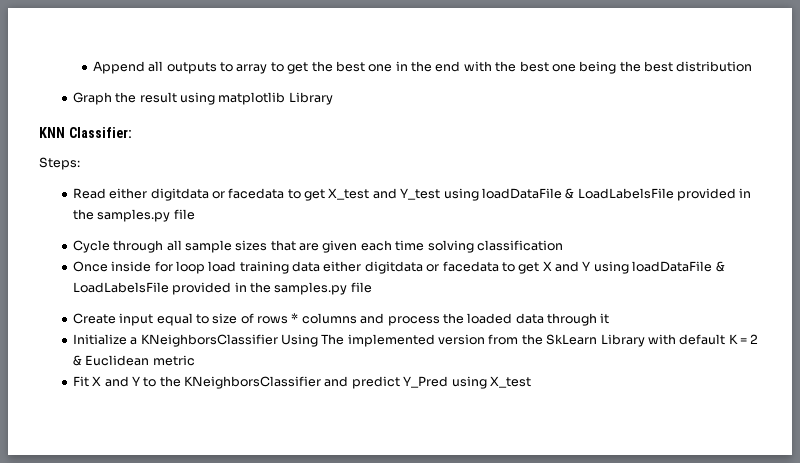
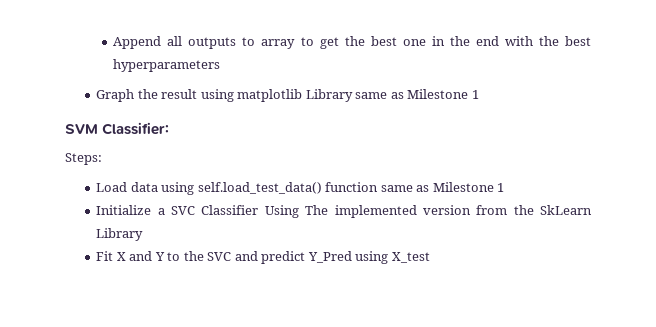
[551,61,753,74] one being the best distribution -> [113,59,221,72] hyperparameters
[39,127,132,138] [39,157,80,170] [72,188,752,201] [72,209,195,222] [72,240,563,253] [72,261,725,274] [72,282,372,295] [72,313,610,326] // KNN Classifier: // Steps: // Read either digitdata or facedata to get X_test and Y_test using loadDataFile & LoadLabelsFile provided in the samples.py file // Cycle through all sample sizes that are given each time solving classification // Once inside for loop load training data either digitdata or facedata to get X and Y using loadDataFile & LoadLabelsFile provided in the samples.py file // Create input equal to size of rows * columns and process the loaded data through it -> [355,89,479,99] [65,122,170,135] [65,153,102,165] [96,182,505,195] same as Milestone 1 // SVM Classifier: // Steps: // Load data using self.load_test_data() function same as Milestone 1
[140,334,278,347] KNeighborsClassifier -> [171,205,259,215] SVC Classifier
[647,334,759,345] [72,355,195,366] with default K = 2 & Euclidean metric -> (144, 234) none
[184,376,322,389] KNeighborsClassifier -> [207,252,232,261] SVC

